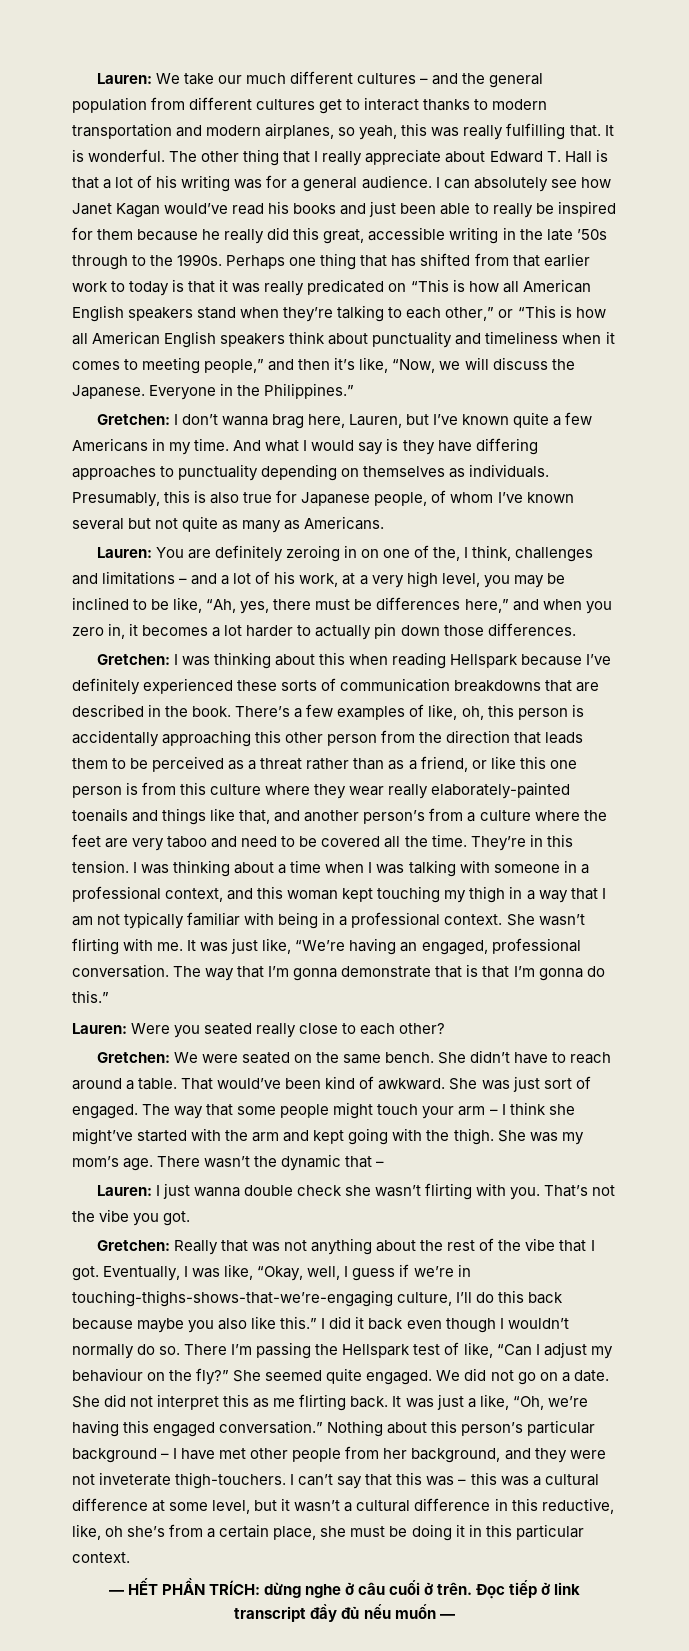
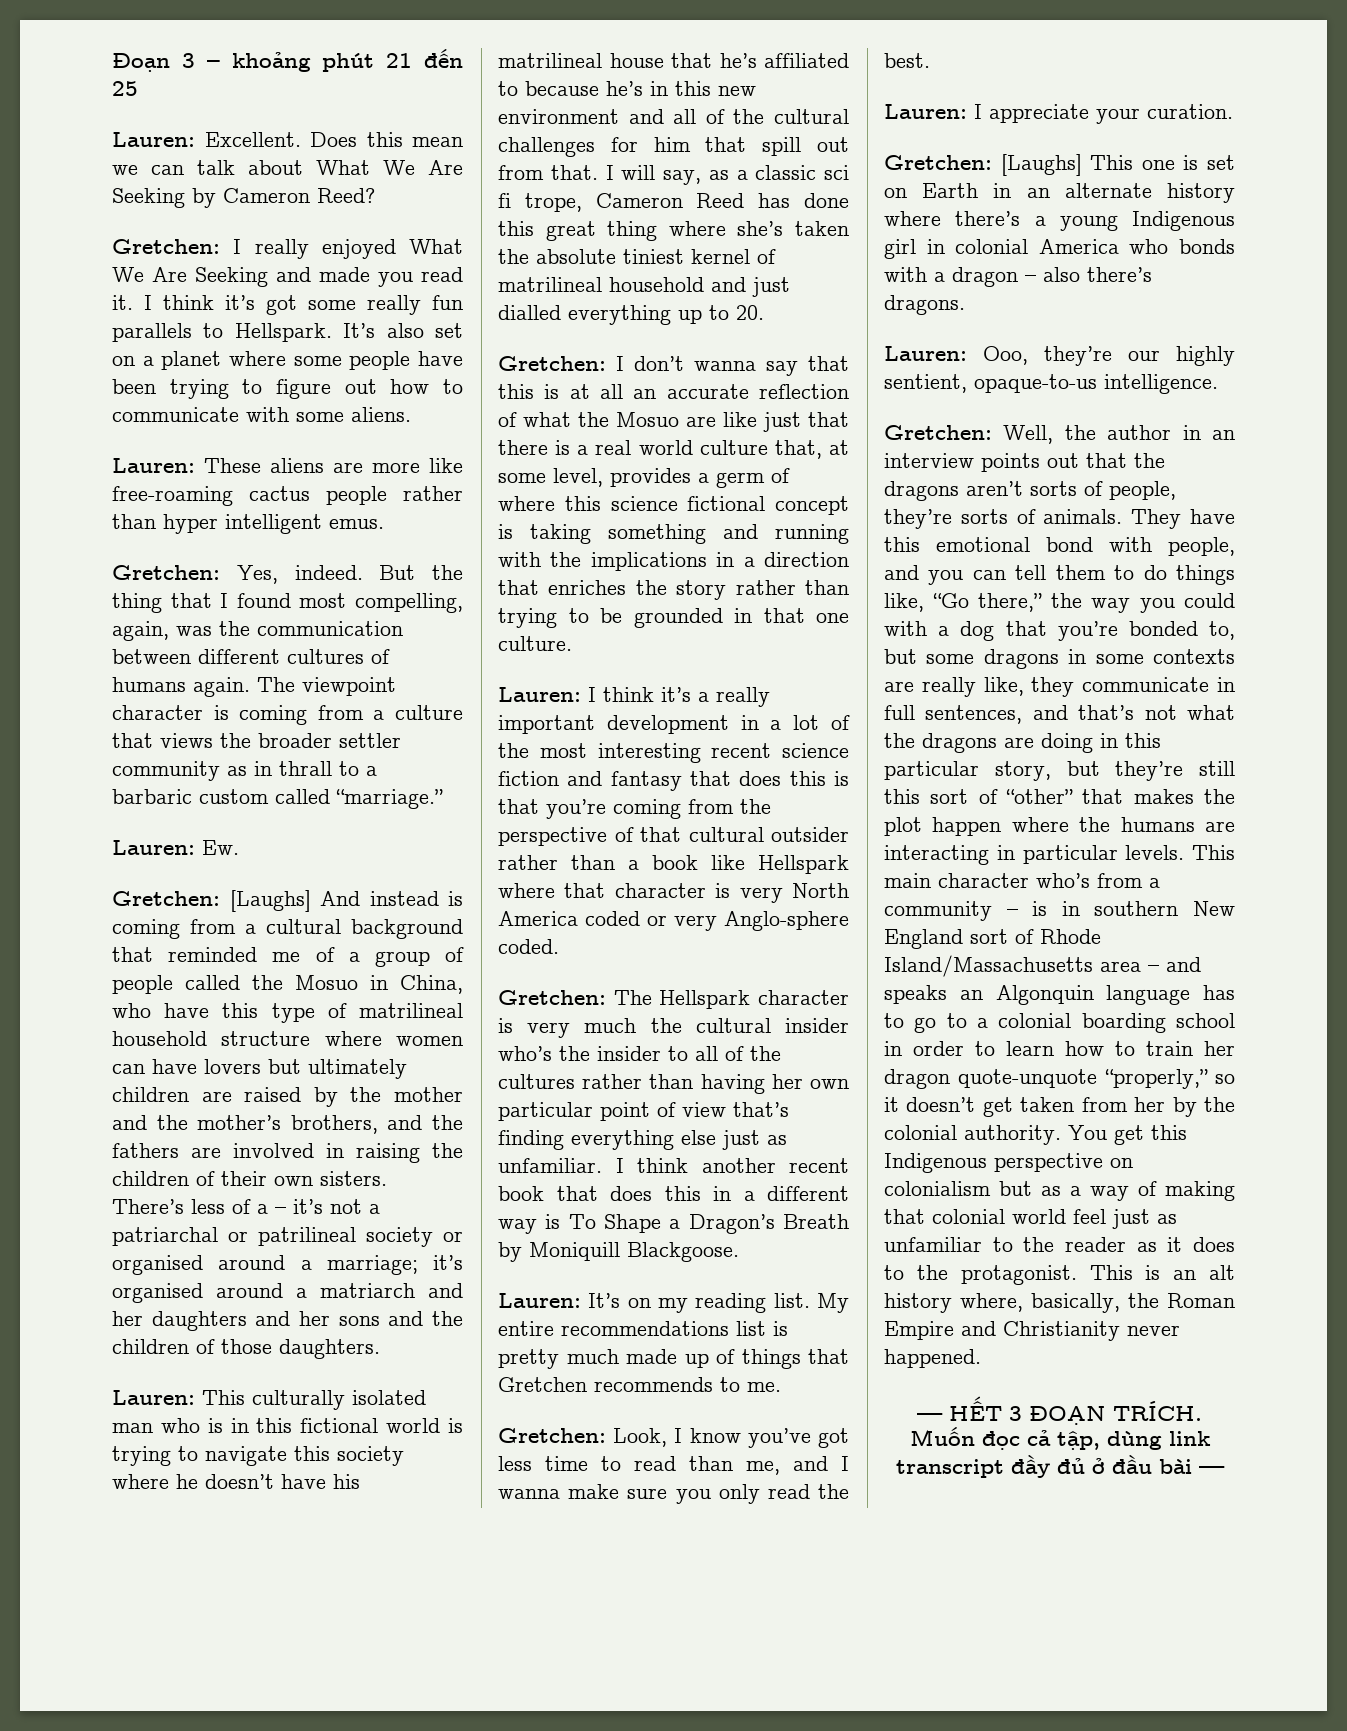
[96,71,544,88] [72,97,548,114] [72,123,614,140] [72,149,608,166] [72,175,611,192] [72,201,616,218] [72,227,607,244] [72,253,590,270] [72,279,591,296] [72,305,606,322] [72,331,615,348] [72,357,575,374] [72,383,355,400] [96,412,593,429] [72,438,538,455] [72,464,550,481] [72,490,574,507] [72,516,385,533] [96,545,594,562] [72,571,565,588] [72,597,612,614] [72,623,576,640] [96,652,612,669] [72,678,600,695] [72,704,584,720] [72,730,584,747] [72,756,577,772] [72,782,571,799] [72,808,607,825] [72,834,573,851] [72,860,589,877] [72,886,606,903] [72,912,585,929] [72,938,581,955] [72,964,605,981] [72,990,109,1003] [72,1023,446,1038] [96,1050,612,1064] [72,1076,591,1092] [72,1102,575,1119] [72,1128,584,1145] [72,1154,385,1171] [96,1183,616,1200] [72,1209,191,1226] [96,1238,595,1255] [72,1264,471,1281] [72,1290,564,1307] [72,1316,569,1333] [72,1342,613,1359] [72,1368,609,1385] [72,1394,588,1411] [72,1420,596,1437] [72,1446,606,1463] [72,1472,599,1489] [72,1498,614,1514] [72,1524,584,1541] [72,1552,130,1563] [108,1578,552,1599] Lauren: We take our much different cultures – and the general population from different cultures get to interact thanks to modern transportation and modern airplanes, so yeah, this was really fulfilling that. It is wonderful. The other thing that I really appreciate about Edward T. Hall is that a lot of his writing was for a general audience. I can absolutely see how Janet Kagan would’ve read his books and just been able to really be inspired for them because he really did this great, accessible writing in the late ’50s through to the 1990s. Perhaps one thing that has shifted from that earlier work to today is that it was really predicated on “This is how all American English speakers stand when they’re talking to each other,” or “This is how all American English speakers think about punctuality and timeliness when it comes to meeting people,” and then it’s like, “Now, we will discuss the Japanese. Everyone in the Philippines.” // Gretchen: I don’t wanna brag here, Lauren, but I’ve known quite a few Americans in my time. And what I would say is they have differing approaches to punctuality depending on themselves as individuals. Presumably, this is also true for Japanese people, of whom I’ve known several but not quite as many as Americans. // Lauren: You are definitely zeroing in on one of the, I think, challenges and limitations – and a lot of his work, at a very high level, you may be inclined to be like, “Ah, yes, there must be differences here,” and when you zero in, it becomes a lot harder to actually pin down those differences. // Gretchen: I was thinking about this when reading Hellspark because I’ve definitely experienced these sorts of communication breakdowns that are described in the book. There’s a few examples of like, oh, this person is accidentally approaching this other person from the direction that leads them to be perceived as a threat rather than as a friend, or like this one person is from this culture where they wear really elaborately-painted toenails and things like that, and another person’s from a culture where the feet are very taboo and need to be covered all the time. They’re in this tension. I was thinking about a time when I was talking with someone in a professional context, and this woman kept touching my thigh in a way that I am not typically familiar with being in a professional context. She wasn’t flirting with me. It was just like, “We’re having an engaged, professional conversation. The way that I’m gonna demonstrate that is that I’m gonna do this.” // Lauren: Were you seated really close to each other? // Gretchen: We were seated on the same bench. She didn’t have to reach around a table. That would’ve been kind of awkward. She was just sort of engaged. The way that some people might touch your arm – I think she might’ve started with the arm and kept going with the thigh. She was my mom’s age. There wasn’t the dynamic that – // Lauren: I just wanna double check she wasn’t flirting with you. That’s not the vibe you got. // Gretchen: Really that was not anything about the rest of the vibe that I got. Eventually, I was like, “Okay, well, I guess if we’re in touching-thighs-shows-that-we’re-engaging culture, I’ll do this back because maybe you also like this.” I did it back even though I wouldn’t normally do so. There I’m passing the Hellspark test of like, “Can I adjust my behaviour on the fly?” She seemed quite engaged. We did not go on a date. She did not interpret this as me flirting back. It was just a like, “Oh, we’re having this engaged conversation.” Nothing about this person’s particular background – I have met other people from her background, and they were not inveterate thigh-touchers. I can’t say that this was – this was a cultural difference at some level, but it wasn’t a cultural difference in this reductive, like, oh she’s from a certain place, she must be doing it in this particular context. // — HẾT PHẦN TRÍCH: dừng nghe ở câu cuối ở trên. Đọc tiếp ở -> [112,49,463,72] [112,81,138,96] [112,132,463,147] [112,160,463,175] [112,188,375,208] [112,239,463,259] [112,267,463,287] [112,295,463,315] [112,323,463,342] [112,351,463,370] [112,379,463,399] [112,407,411,422] [112,458,463,473] [112,486,463,506] [112,514,384,534] [112,565,463,584] [112,593,463,613] [112,621,403,641] [112,649,390,664] [112,677,396,697] [112,705,463,725] [112,733,401,748] [112,761,377,781] [112,789,443,809] [112,840,239,855] [112,890,463,912] [112,919,463,939] [112,947,464,967] [112,975,463,994] [112,1003,463,1023] [112,1031,463,1046] [112,1059,407,1079] [112,1087,463,1107] [112,1115,463,1134] [112,1143,463,1163] [112,1171,387,1186] [112,1199,380,1214] [112,1227,463,1247] [112,1255,463,1275] [112,1283,463,1303] [112,1311,463,1331] [112,1339,380,1359] [112,1390,426,1410] [112,1418,463,1433] [112,1446,404,1466] [112,1474,360,1489] [498,53,849,68] [498,81,756,96] [498,109,849,124] [498,137,849,157] [498,165,849,185] [498,193,849,212] [498,221,849,241] [498,249,776,264] [498,277,790,297] [498,305,764,325] [498,356,849,376] [498,384,849,399] [498,412,849,432] [498,440,849,459] [498,468,790,488] [498,496,849,515] [498,524,849,544] [498,552,849,571] [498,580,849,600] [498,608,849,628] [498,636,572,651] [498,687,770,707] [498,715,850,734] [498,743,849,763] [498,771,849,791] [498,799,771,819] [498,827,849,846] [498,855,849,874] [498,883,849,903] [498,911,849,931] [498,939,559,954] [498,990,849,1009] [498,1018,849,1038] [498,1046,781,1061] [498,1074,849,1094] [498,1102,789,1121] [498,1130,787,1150] [498,1158,849,1173] [498,1186,849,1201] [498,1214,849,1234] [498,1242,739,1262] [498,1293,849,1313] [498,1321,788,1336] [498,1349,849,1369] [498,1377,781,1392] [498,1428,849,1448] [498,1456,849,1475] [498,1484,849,1504] [884,53,930,68] [884,104,1233,124] [884,154,1235,176] [884,183,1235,203] [884,211,1235,231] [884,239,1235,259] [884,267,1152,287] [884,295,965,315] [884,346,1235,366] [884,374,1218,394] [884,425,1235,444] [884,453,1165,472] [884,481,1176,501] [884,509,1235,529] [884,537,1235,556] [884,565,1235,585] [884,593,1235,613] [884,621,1235,641] [884,649,1235,669] [884,677,1235,697] [884,705,1235,724] [884,733,1161,753] [884,761,1235,781] [884,789,1235,804] [884,817,1235,836] [884,845,1235,865] [884,873,1160,888] [884,901,1235,921] [884,929,1101,949] [884,955,1201,977] [884,985,1235,1005] [884,1013,1235,1033] [884,1041,1235,1056] [884,1069,1235,1089] [884,1097,1235,1117] [884,1125,1187,1145] [884,1153,1133,1173] [884,1181,1235,1201] [884,1209,1177,1229] [884,1237,1235,1252] [884,1265,1235,1285] [884,1293,1235,1313] [884,1321,1180,1341] [884,1349,981,1368] [917,1396,1202,1425] [909,1427,1162,1450] Đoạn 3 – khoảng phút 21 đến 25 // Lauren: Excellent. Does this mean we can talk about What We Are Seeking by Cameron Reed? // Gretchen: I really enjoyed What We Are Seeking and made you read it. I think it’s got some really fun parallels to Hellspark. It’s also set on a planet where some people have been trying to figure out how to communicate with some aliens. // Lauren: These aliens are more like free-roaming cactus people rather than hyper intelligent emus. // Gretchen: Yes, indeed. But the thing that I found most compelling, again, was the communication between different cultures of humans again. The viewpoint character is coming from a culture that views the broader settler community as in thrall to a barbaric custom called “marriage.” // Lauren: Ew. // Gretchen: [Laughs] And instead is coming from a cultural background that reminded me of a group of people called the Mosuo in China, who have this type of matrilineal household structure where women can have lovers but ultimately children are raised by the mother and the mother’s brothers, and the fathers are involved in raising the children of their own sisters. There’s less of a – it’s not a patriarchal or patrilineal society or organised around a marriage; it’s organised around a matriarch and her daughters and her sons and the children of those daughters. // Lauren: This culturally isolated man who is in this fictional world is trying to navigate this society where he doesn’t have his matrilineal house that he’s affiliated to because he’s in this new environment and all of the cultural challenges for him that spill out from that. I will say, as a classic sci fi trope, Cameron Reed has done this great thing where she’s taken the absolute tiniest kernel of matrilineal household and just dialled everything up to 20. // Gretchen: I don’t wanna say that this is at all an accurate reflection of what the Mosuo are like just that there is a real world culture that, at some level, provides a germ of where this science fictional concept is taking something and running with the implications in a direction that enriches the story rather than trying to be grounded in that one culture. // Lauren: I think it’s a really important development in a lot of the most interesting recent science fiction and fantasy that does this is that you’re coming from the perspective of that cultural outsider rather than a book like Hellspark where that character is very North America coded or very Anglo-sphere coded. // Gretchen: The Hellspark character is very much the cultural insider who’s the insider to all of the cultures rather than having her own particular point of view that’s finding everything else just as unfamiliar. I think another recent book that does this in a different way is To Shape a Dragon’s Breath by Moniquill Blackgoose. // Lauren: It’s on my reading list. My entire recommendations list is pretty much made up of things that Gretchen recommends to me. // Gretchen: Look, I know you’ve got less time to read than me, and I wanna make sure you only read the best. // Lauren: I appreciate your curation. // Gretchen: [Laughs] This one is set on Earth in an alternate history where there’s a young Indigenous girl in colonial America who bonds with a dragon – also there’s dragons. // Lauren: Ooo, they’re our highly sentient, opaque-to-us intelligence. // Gretchen: Well, the author in an interview points out that the dragons aren’t sorts of people, they’re sorts of animals. They have this emotional bond with people, and you can tell them to do things like, “Go there,” the way you could with a dog that you’re bonded to, but some dragons in some contexts are really like, they communicate in full sentences, and that’s not what the dragons are doing in this particular story, but they’re still this sort of “other” that makes the plot happen where the humans are interacting in particular levels. This main character who’s from a community – is in southern New England sort of Rhode Island/Massachusetts area – and speaks an Algonquin language has to go to a colonial boarding school in order to learn how to train her dragon quote-unquote “properly,” so it doesn’t get taken from her by the colonial authority. You get this Indigenous perspective on colonialism but as a way of making that colonial world feel just as unfamiliar to the reader as it does to the protagonist. This is an alt history where, basically, the Roman Empire and Christianity never happened. // — HẾT 3 ĐOẠN TRÍCH. Muốn đọc cả tập, dùng
[363,1604,436,1619] nếu muốn -> [1091,1455,1192,1474] ở đầu bài

